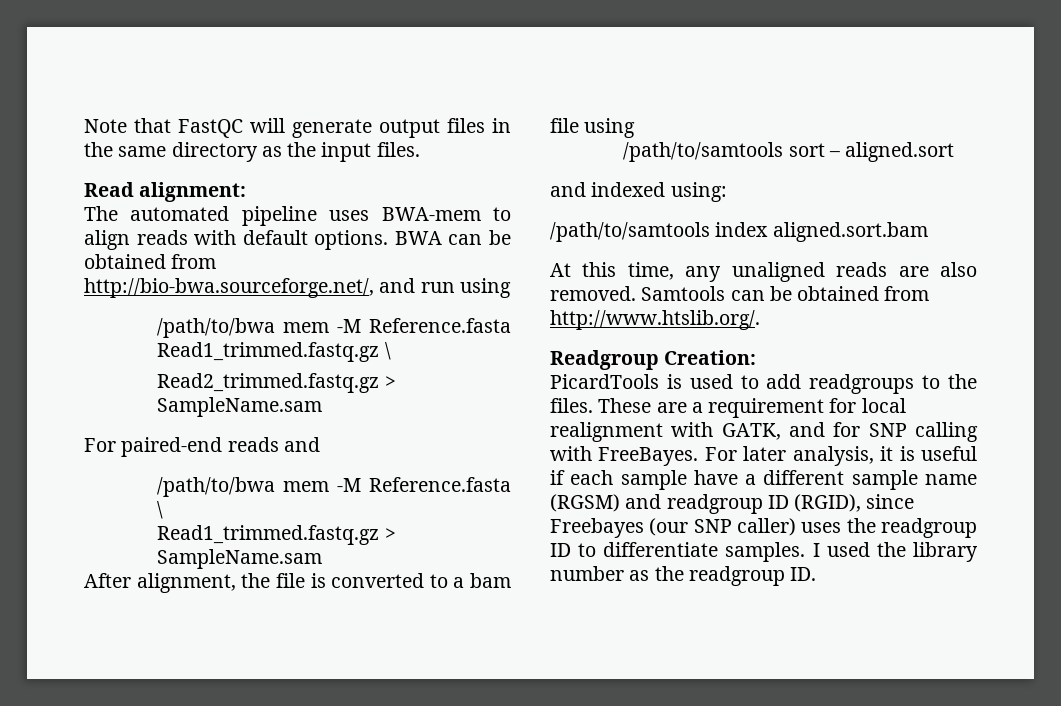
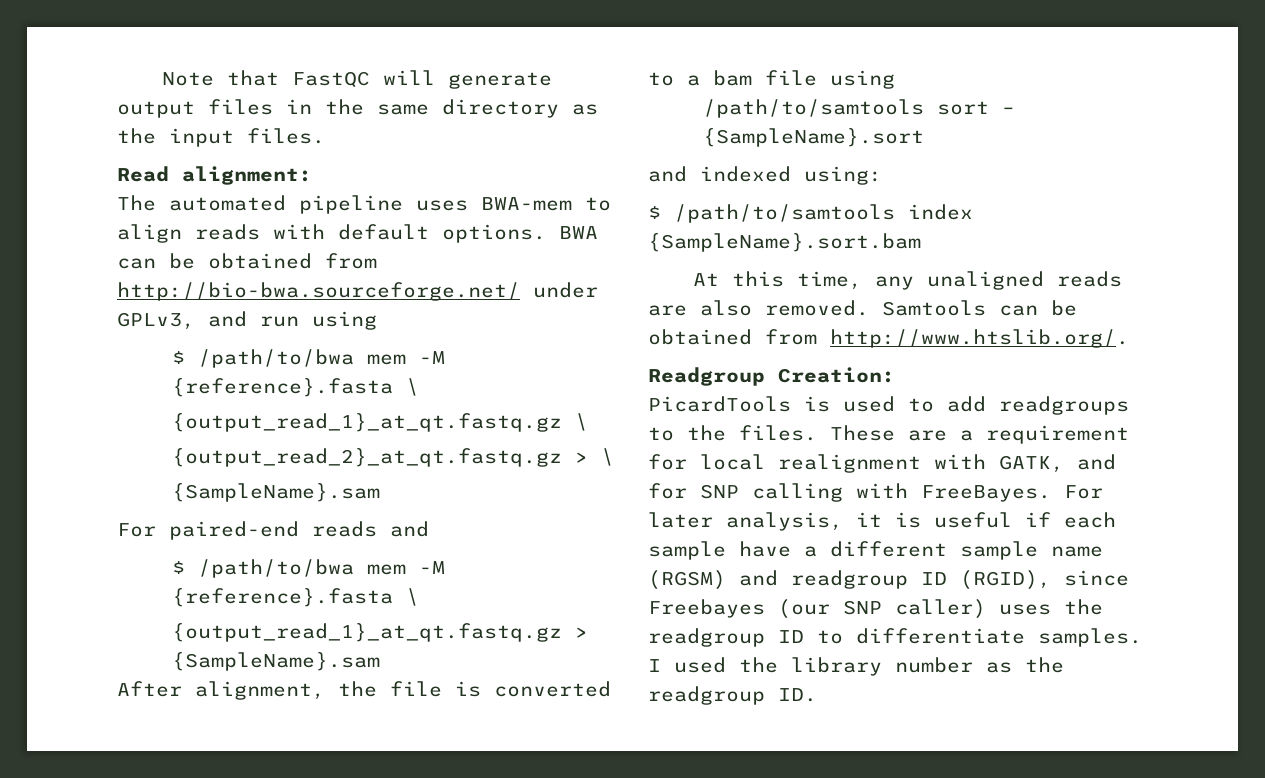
[84,278,374,298] http://bio-bwa.sourceforge.net/, -> [117,282,598,301] [117,312,195,330] http://bio-bwa.sourceforge.net/ under GPLv3,
[157,318,512,338] [157,342,391,362] [157,373,396,393] [157,397,323,417] /path/to/bwa mem -M Reference.fasta Read1_trimmed.fastq.gz \ // Read2_trimmed.fastq.gz > SampleName.sam -> [172,349,446,368] [172,378,420,397] [172,413,589,432] [172,448,615,467] [172,483,381,502] $ /path/to/bwa mem -M {reference}.fasta \ // {output_read_1}_at_qt.fastq.gz \ // {output_read_2}_at_qt.fastq.gz > \ // {SampleName}.sam
[157,477,512,497] [157,501,164,519] [157,525,396,545] [157,549,323,569] /path/to/bwa mem -M Reference.fasta \ // Read1_trimmed.fastq.gz > SampleName.sam -> [172,559,446,578] [172,588,420,607] [172,623,589,642] [172,652,381,671] $ /path/to/bwa mem -M {reference}.fasta \ // {output_read_1}_at_qt.fastq.gz > {SampleName}.sam
[845,142,955,162] aligned.sort -> [703,128,925,147] {SampleName}.sort
(727, 192) none -> [648,206,661,219] $
[772,222,928,242] aligned.sort.bam -> [648,233,921,252] {SampleName}.sort.bam

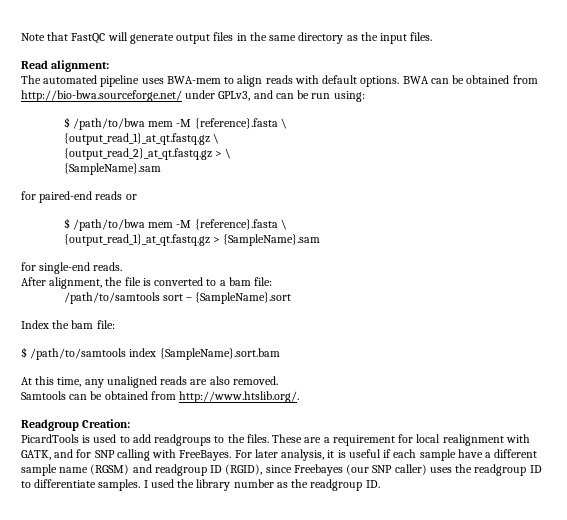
[260,311,377,330] run using -> [275,90,365,102] can be run using:
[117,523,156,537] For -> [21,191,36,200] for
[390,521,429,537] and -> [125,194,137,200] or
(381, 661) none -> [21,262,123,274] // for single-end reads.
[765,70,895,89] file using -> [254,277,273,286] file:
[648,166,882,185] and indexed using: -> [21,320,115,329] Index the bam file:
(869, 308) none -> (278, 380) //

